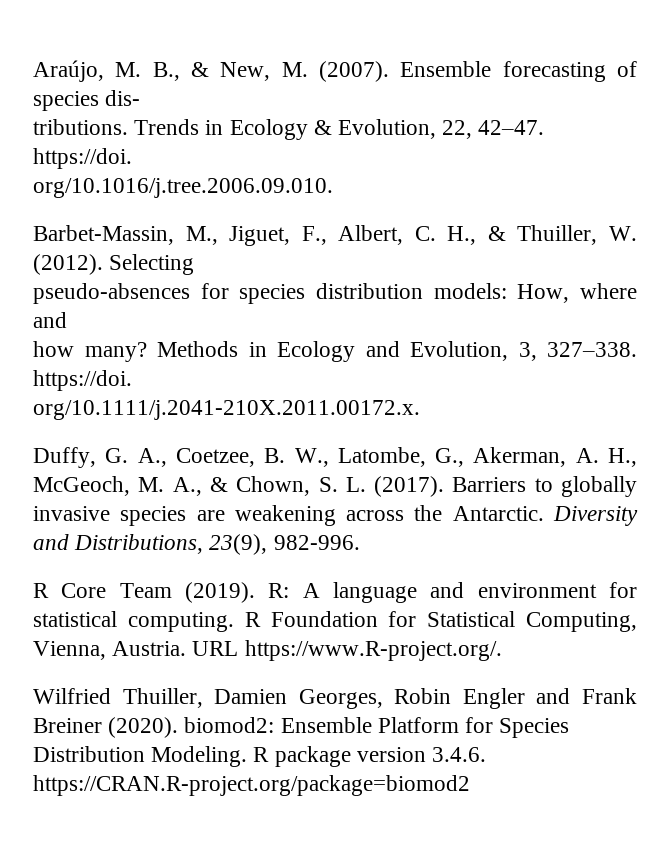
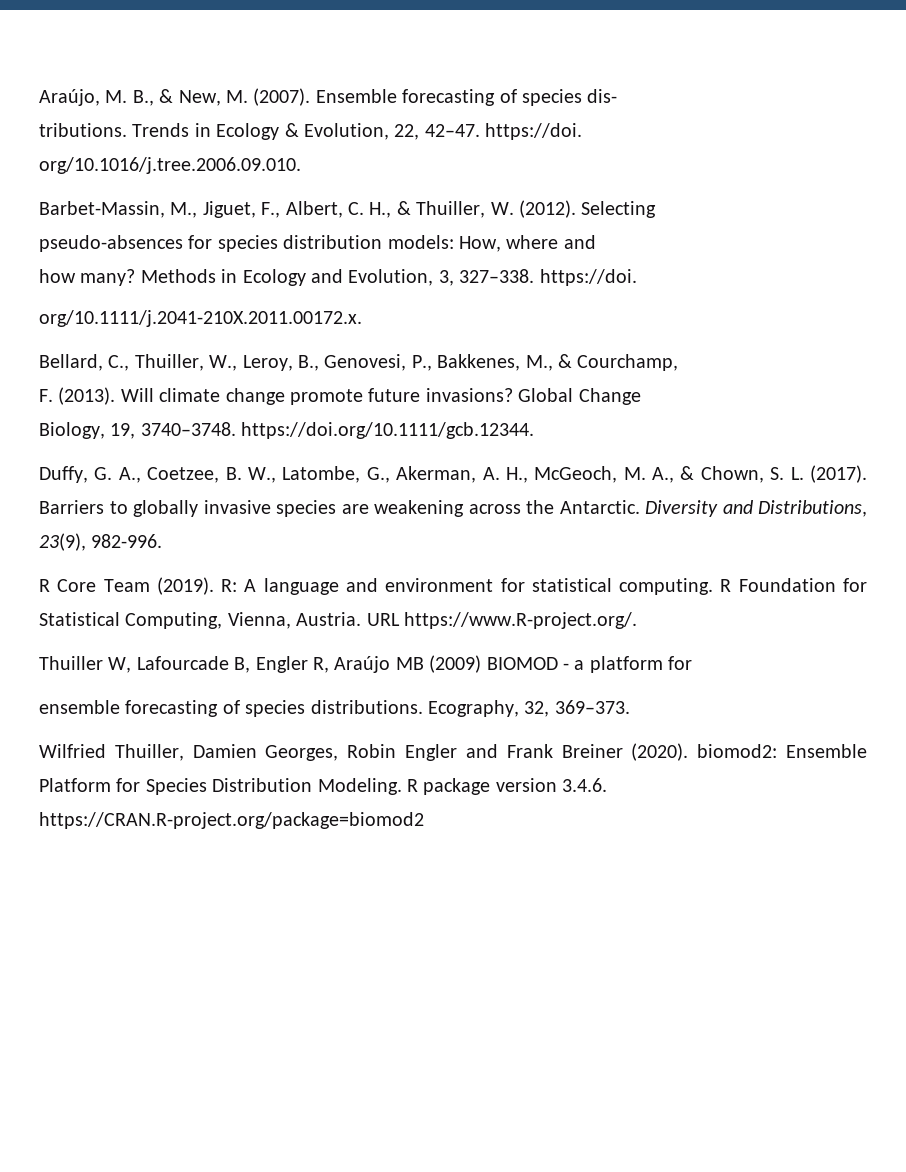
(420, 410) none -> [39,354,679,371] [39,387,641,405] [39,422,535,439] // Bellard, C., Thuiller, W., Leroy, B., Genovesi, P., Bakkenes, M., & Courchamp, // F. (2013). Will climate change promote future invasions? Global Change // Biology, 19, 3740–3748. https://doi.org/10.1111/gcb.12344.
(502, 650) none -> [39,655,693,673] [39,700,630,717] // Thuiller W, Lafourcade B, Engler R, Araújo MB (2009) BIOMOD - a platform for // ensemble forecasting of species distributions. Ecography, 32, 369–373.

